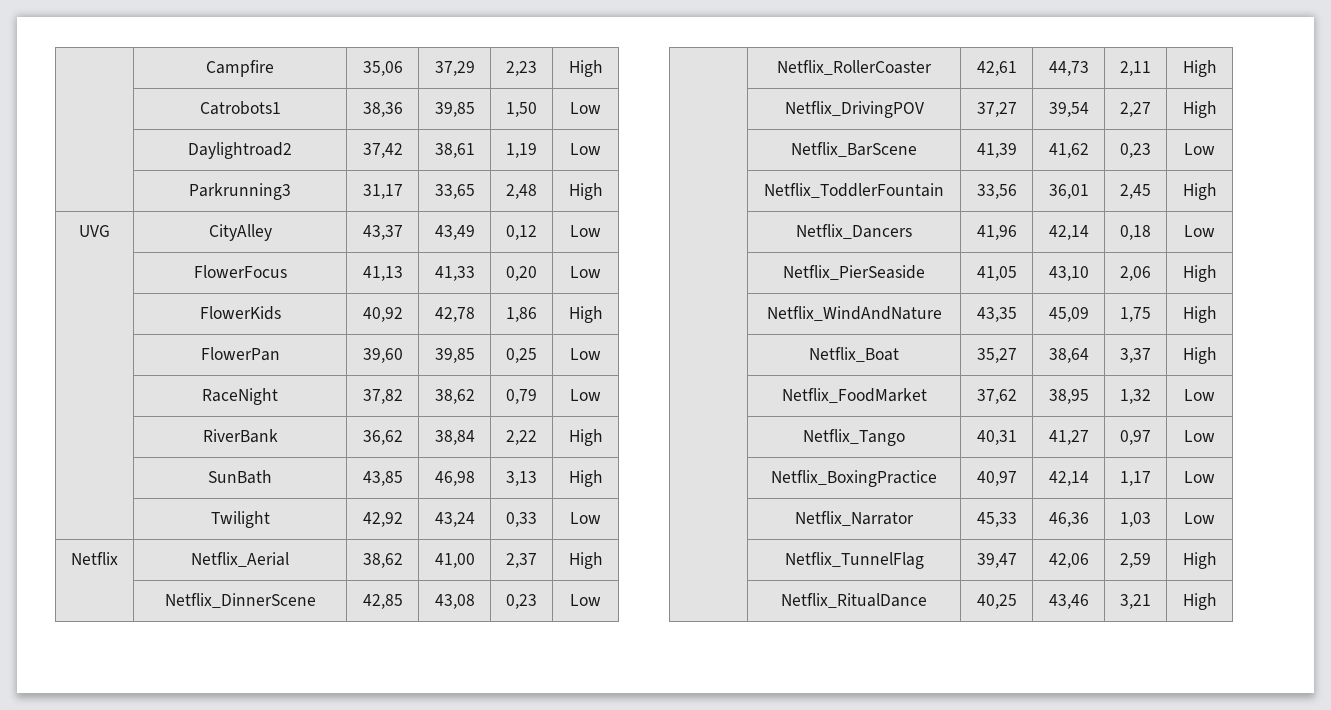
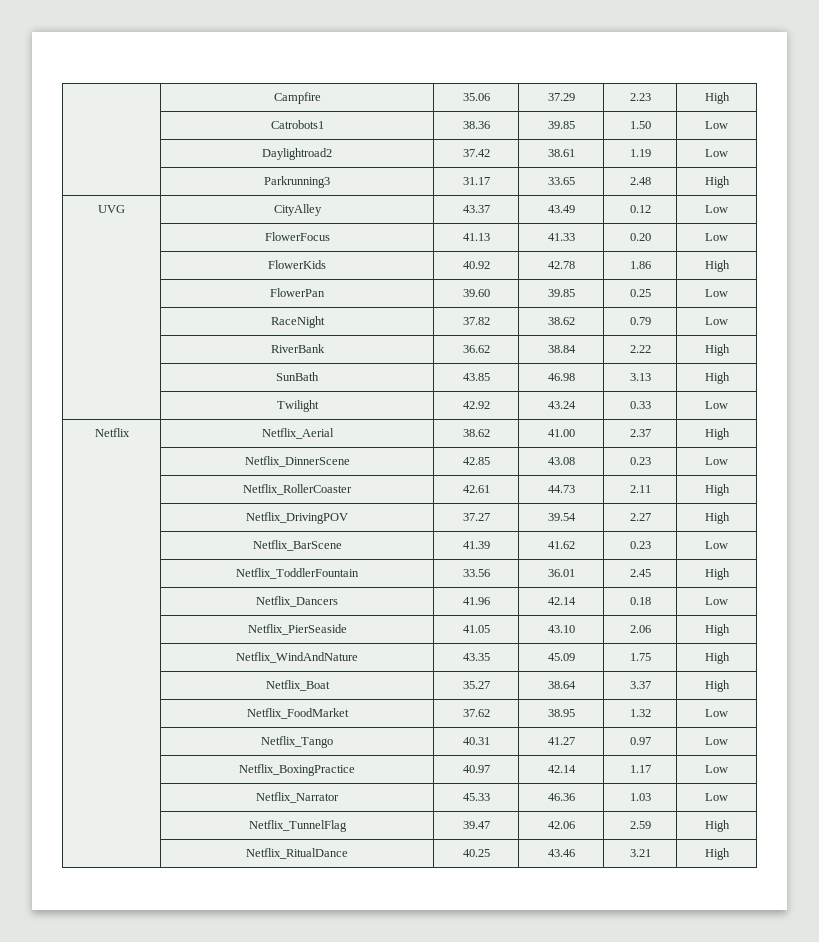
[362,61,403,76] [434,61,475,76] [506,61,537,76] 35,06 | 37,29 | 2,23 -> [462,93,490,101] [547,93,575,101] [629,93,651,101] 35.06 | 37.29 | 2.23
[362,102,403,117] [434,102,475,117] [506,102,537,117] 38,36 | 39,85 | 1,50 -> [462,121,490,129] [547,121,575,129] [629,121,651,129] 38.36 | 39.85 | 1.50
[362,143,403,158] [434,143,475,158] [506,143,537,158] 37,42 | 38,61 | 1,19 -> [462,149,490,157] [547,149,575,157] [629,149,651,157] 37.42 | 38.61 | 1.19
[362,184,403,199] [434,184,475,199] [506,184,537,199] 31,17 | 33,65 | 2,48 -> [462,177,490,185] [547,177,575,185] [629,177,651,185] 31.17 | 33.65 | 2.48
[362,225,403,240] [434,225,475,240] [506,225,537,240] 43,37 | 43,49 | 0,12 -> [462,205,490,213] [547,205,575,213] [629,205,651,213] 43.37 | 43.49 | 0.12
[362,266,403,281] [434,266,475,281] [506,266,537,281] 41,13 | 41,33 | 0,20 -> [462,233,490,241] [547,233,575,241] [629,233,651,241] 41.13 | 41.33 | 0.20
[362,307,403,322] [434,307,475,322] [506,307,537,322] 40,92 | 42,78 | 1,86 -> [462,261,490,269] [547,261,575,269] [629,261,651,269] 40.92 | 42.78 | 1.86
[362,348,403,363] [434,348,475,363] [506,348,537,363] 39,60 | 39,85 | 0,25 -> [462,289,490,297] [547,289,575,297] [629,289,651,297] 39.60 | 39.85 | 0.25
[362,389,403,404] [434,389,475,404] [506,389,537,404] 37,82 | 38,62 | 0,79 -> [462,317,490,325] [547,317,575,325] [629,317,651,325] 37.82 | 38.62 | 0.79
[362,430,403,445] [434,430,475,445] [506,430,537,445] 36,62 | 38,84 | 2,22 -> [462,345,490,353] [547,345,576,353] [629,345,651,353] 36.62 | 38.84 | 2.22
[362,471,403,486] [434,471,475,486] [506,471,537,486] 43,85 | 46,98 | 3,13 -> [462,373,490,381] [547,373,575,381] [629,373,651,381] 43.85 | 46.98 | 3.13
[362,512,403,527] [434,512,475,527] [506,512,537,527] 42,92 | 43,24 | 0,33 -> [462,401,490,409] [547,401,576,409] [629,401,651,409] 42.92 | 43.24 | 0.33
[362,553,403,568] [434,553,475,568] [506,553,537,568] 38,62 | 41,00 | 2,37 -> [462,429,490,437] [547,429,575,437] [629,429,651,437] 38.62 | 41.00 | 2.37
[362,594,403,609] [434,594,475,609] [506,594,537,609] 42,85 | 43,08 | 0,23 -> [462,457,490,465] [547,457,575,465] [629,457,651,465] 42.85 | 43.08 | 0.23
[976,61,1017,76] [1048,61,1089,76] [1120,61,1151,76] 42,61 | 44,73 | 2,11 -> [462,485,490,493] [547,485,575,493] [629,485,651,493] 42.61 | 44.73 | 2.11
[976,102,1017,117] [1048,102,1089,117] [1120,102,1151,117] 37,27 | 39,54 | 2,27 -> [462,513,490,521] [547,513,576,521] [629,513,651,521] 37.27 | 39.54 | 2.27
[976,143,1017,158] [1048,143,1089,158] [1120,143,1151,158] 41,39 | 41,62 | 0,23 -> [462,541,490,549] [547,541,575,549] [629,541,651,549] 41.39 | 41.62 | 0.23
[976,184,1017,199] [1048,184,1089,199] [1120,184,1151,199] 33,56 | 36,01 | 2,45 -> [462,569,490,577] [547,569,575,577] [629,569,651,577] 33.56 | 36.01 | 2.45
[976,225,1017,240] [1048,225,1089,240] [1120,225,1151,240] 41,96 | 42,14 | 0,18 -> [462,597,490,605] [547,597,576,605] [629,597,651,605] 41.96 | 42.14 | 0.18
[976,266,1017,281] [1048,266,1089,281] [1120,266,1151,281] 41,05 | 43,10 | 2,06 -> [462,625,490,633] [547,625,575,633] [629,625,651,633] 41.05 | 43.10 | 2.06
[976,307,1017,322] [1048,307,1089,322] [1120,307,1151,322] 43,35 | 45,09 | 1,75 -> [462,653,490,661] [547,653,575,661] [629,653,651,661] 43.35 | 45.09 | 1.75
[976,348,1017,363] [1048,348,1089,363] [1120,348,1151,363] 35,27 | 38,64 | 3,37 -> [462,681,490,689] [547,681,576,689] [629,681,651,689] 35.27 | 38.64 | 3.37
[976,389,1017,404] [1048,389,1089,404] [1120,389,1151,404] 37,62 | 38,95 | 1,32 -> [462,709,490,717] [547,709,575,717] [629,709,651,717] 37.62 | 38.95 | 1.32
[976,430,1017,445] [1048,430,1089,445] [1120,430,1151,445] 40,31 | 41,27 | 0,97 -> [462,737,490,745] [547,737,575,745] [629,737,651,745] 40.31 | 41.27 | 0.97
[976,471,1017,486] [1048,471,1089,486] [1120,471,1151,486] 40,97 | 42,14 | 1,17 -> [462,765,490,773] [547,765,576,773] [629,765,651,773] 40.97 | 42.14 | 1.17
[976,512,1017,527] [1048,512,1089,527] [1120,512,1151,527] 45,33 | 46,36 | 1,03 -> [462,793,490,801] [547,793,575,801] [629,793,651,801] 45.33 | 46.36 | 1.03
[976,553,1017,568] [1048,553,1089,568] [1120,553,1151,568] 39,47 | 42,06 | 2,59 -> [462,821,490,829] [547,821,575,829] [629,821,651,829] 39.47 | 42.06 | 2.59
[976,594,1017,609] [1048,594,1089,609] [1120,594,1151,609] 40,25 | 43,46 | 3,21 -> [462,849,490,857] [547,849,575,857] [629,849,651,857] 40.25 | 43.46 | 3.21

